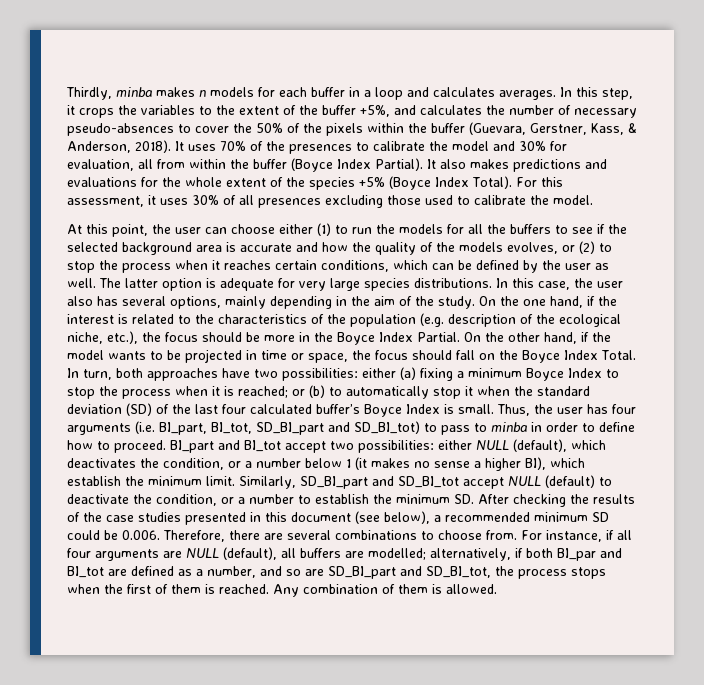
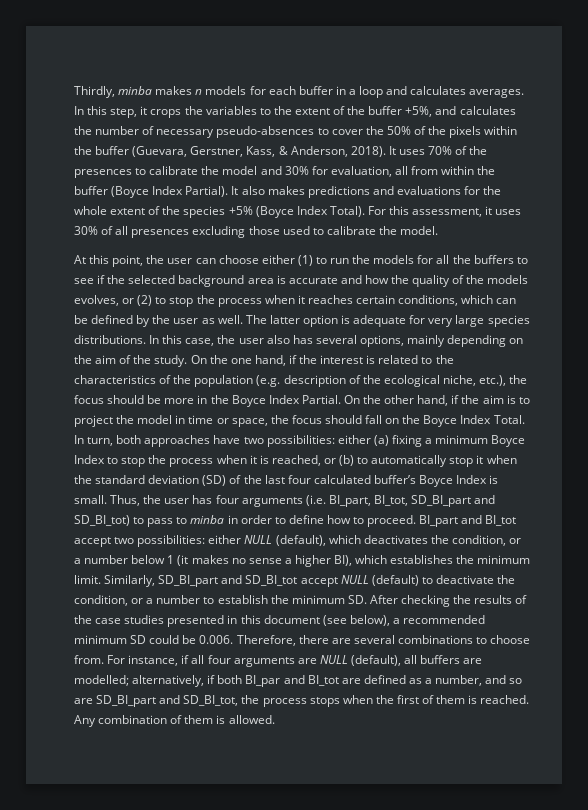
[336,296,347,306] in -> [509,338,524,344] on
[67,349,242,363] model wants to be projected -> [482,395,530,404] [74,415,173,427] aim is to project the model
[238,386,288,398] reached; -> [271,455,321,466] reached,
[67,476,121,486] establish -> [390,555,454,564] establishes

